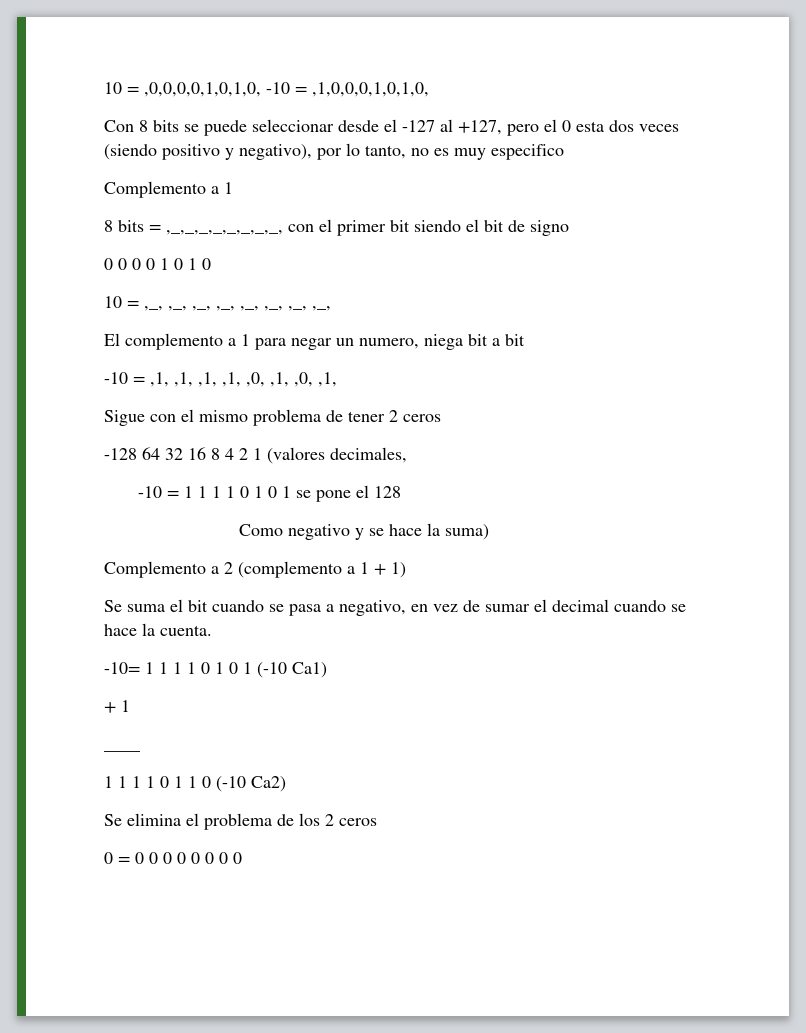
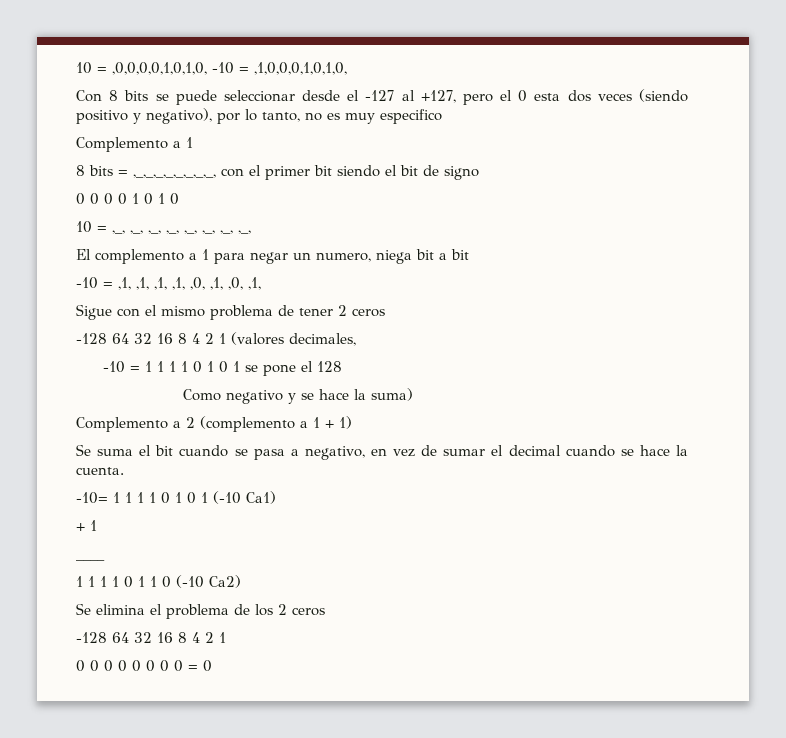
[104,852,130,864] 0 = -> [76,632,226,643] -128 64 32 16 8 4 2 1 //
(242, 858) none -> [188,660,212,672] = 0

